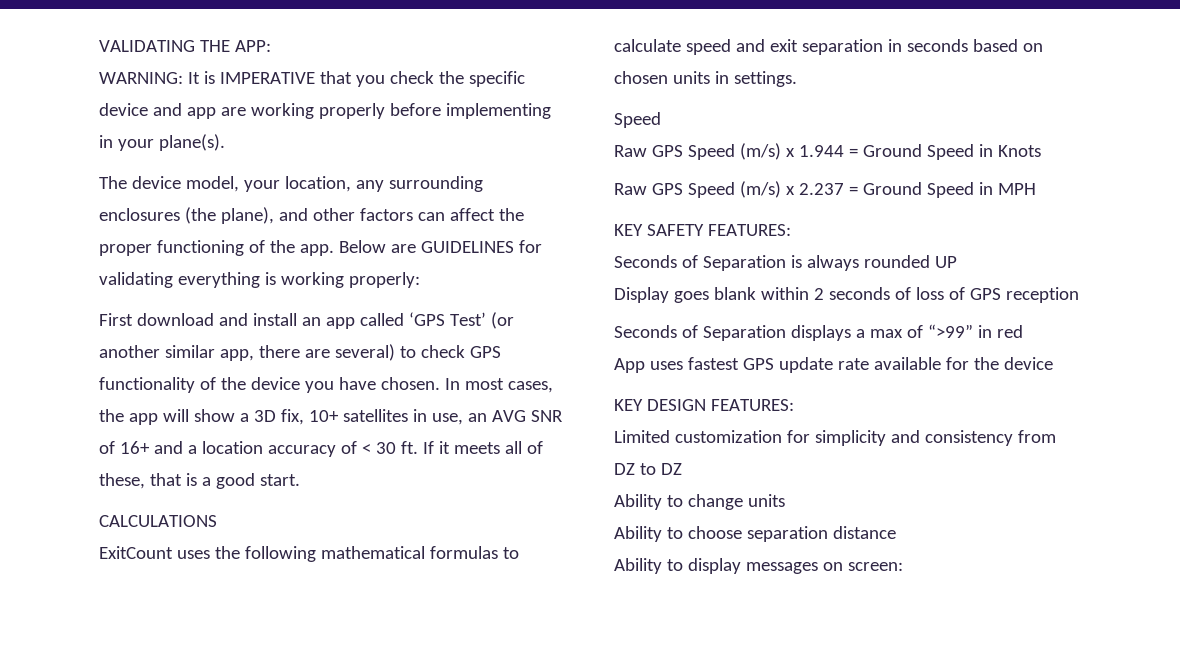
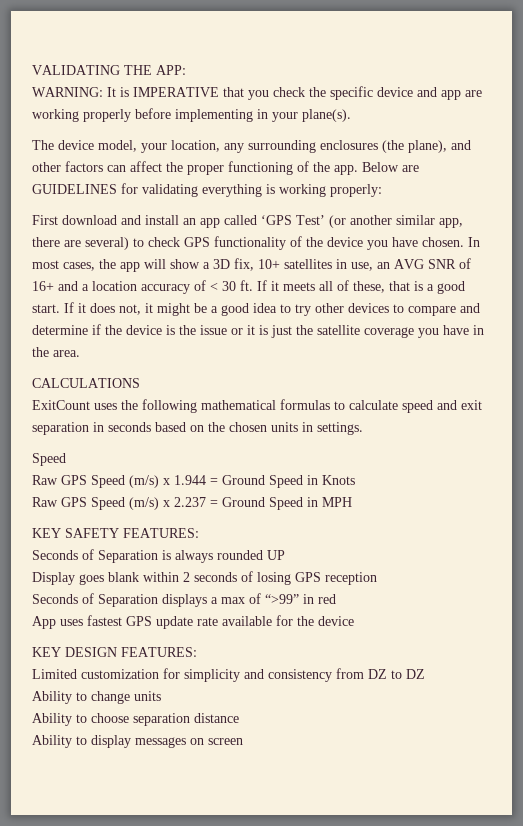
(300, 480) none -> [64,302,480,316] [32,324,484,338] [32,347,80,357] If it does not, it might be a good idea to try other devices to compare and determine if the device is the issue or it is just the satellite coverage you have in the area.
(1043, 47) none -> [208,422,225,432] the
[915,287,965,300] loss of -> [257,572,291,585] losing
[847,562,903,571] screen: -> [208,738,243,745] screen

